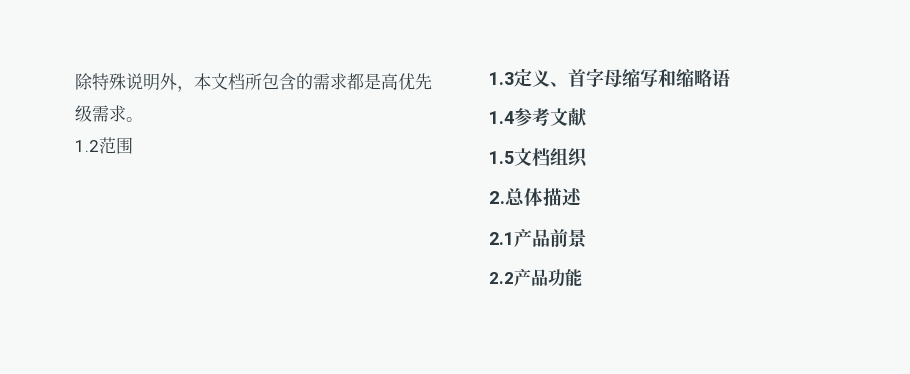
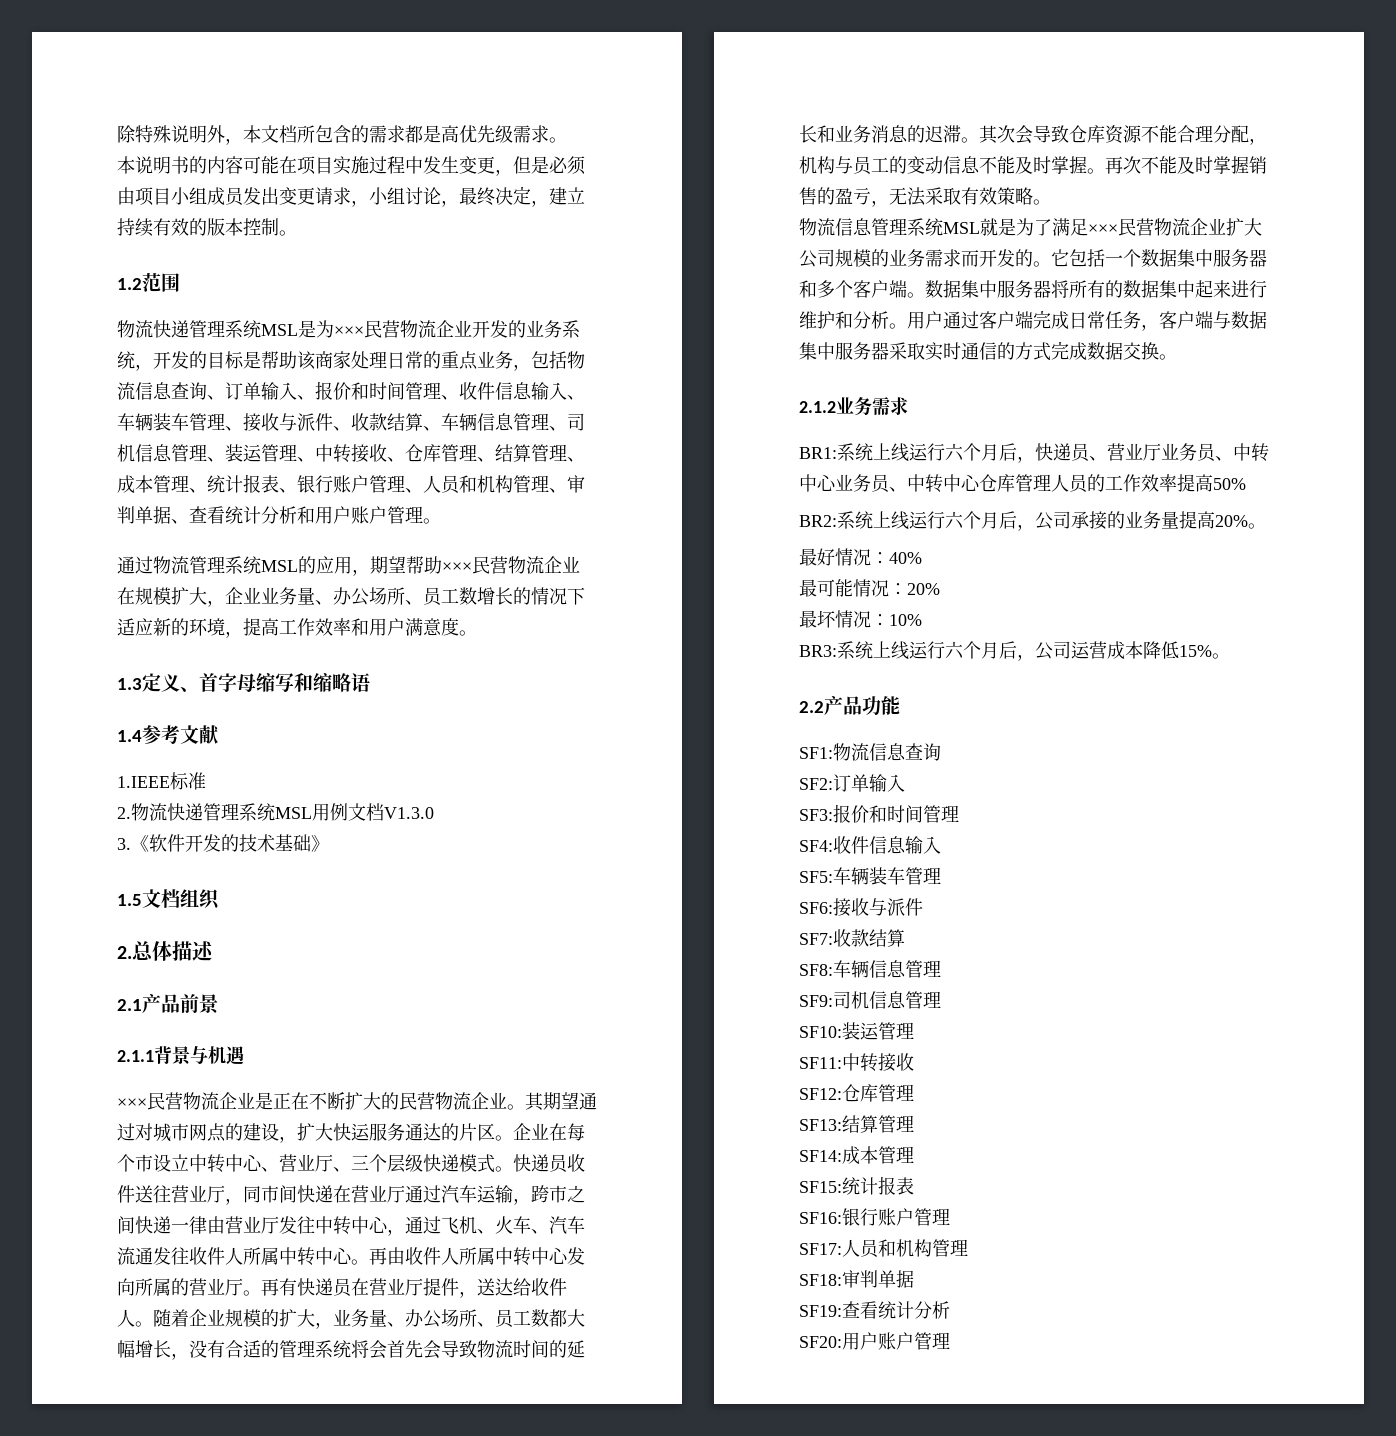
[75,137,133,154] 1.2范围 -> [117,156,586,176] [117,186,585,207] [117,218,297,237] [117,273,180,292] [117,320,580,338] [117,351,585,371] [117,381,585,400] [117,413,585,432] [117,444,585,463] [117,474,585,494] [117,506,441,524] [117,556,580,576] [117,587,585,607] [117,618,477,638] 本说明书的内容可能在项目实施过程中发生变更，但是必须由项目小组成员发出变更请求，小组讨论，最终决定，建立持续有效的版本控制。 // 1.2范围 // 物流快递管理系统MSL是为×××民营物流企业开发的业务系统，开发的目标是帮助该商家处理日常的重点业务，包括物流信息查询、订单输入、报价和时间管理、收件信息输入、车辆装车管理、接收与派件、收款结算、车辆信息管理、司机信息管理、装运管理、中转接收、仓库管理、结算管理、成本管理、统计报表、银行账户管理、人员和机构管理、审判单据、查看统计分析和用户账户管理。 // 通过物流管理系统MSL的应用，期望帮助×××民营物流企业在规模扩大，企业业务量、办公场所、员工数增长的情况下适应新的环境，提高工作效率和用户满意度。
(587, 117) none -> [117,772,206,790] [117,803,434,821] [117,834,329,852] // 1.IEEE标准 // 2.物流快递管理系统MSL用例文档V1.3.0 // 3.《软件开发的技术基础》
[489,269,582,287] 2.2产品功能 -> [117,1046,244,1065] [117,1092,597,1111] [117,1123,585,1143] [117,1154,585,1173] [117,1185,585,1205] [117,1216,585,1236] [117,1247,585,1266] [117,1278,567,1298] [117,1309,585,1329] [117,1340,585,1360] [799,125,1267,145] [799,156,1267,175] [799,187,1051,207] [799,218,1262,236] [799,249,1267,268] [799,280,1267,298] [799,310,1267,331] [799,341,1177,361] [799,397,908,416] [799,443,1269,463] [799,474,1246,493] [799,511,1266,531] [799,548,922,566] [799,579,940,597] [799,610,922,628] [799,641,1230,661] [799,696,900,715] [799,743,941,761] [799,774,905,792] [799,804,959,823] [799,836,941,854] [799,867,941,885] [799,898,923,917] [799,929,905,947] [799,960,941,978] [799,991,941,1009] [799,1022,914,1040] [799,1053,914,1072] [799,1084,914,1102] [799,1115,914,1133] [799,1146,914,1164] [799,1176,914,1195] [799,1208,950,1226] [799,1239,968,1258] [799,1270,914,1288] [799,1301,950,1319] [799,1332,950,1350] 2.1.1背景与机遇 // ×××民营物流企业是正在不断扩大的民营物流企业。其期望通过对城市网点的建设，扩大快运服务通达的片区。企业在每个市设立中转中心、营业厅、三个层级快递模式。快递员收件送往营业厅，同市间快递在营业厅通过汽车运输，跨市之间快递一律由营业厅发往中转中心，通过飞机、火车、汽车流通发往收件人所属中转中心。再由收件人所属中转中心发向所属的营业厅。再有快递员在营业厅提件，送达给收件人。随着企业规模的扩大，业务量、办公场所、员工数都大幅增长，没有合适的管理系统将会首先会导致物流时间的延长和业务消息的迟滞。其次会导致仓库资源不能合理分配，机构与员工的变动信息不能及时掌握。再次不能及时掌握销售的盈亏，无法采取有效策略。 // 物流信息管理系统MSL就是为了满足×××民营物流企业扩大公司规模的业务需求而开发的。它包括一个数据集中服务器和多个客户端。数据集中服务器将所有的数据集中起来进行维护和分析。用户通过客户端完成日常任务，客户端与数据集中服务器采取实时通信的方式完成数据交换。 // 2.1.2业务需求 // BR1:系统上线运行六个月后，快递员、营业厅业务员、中转中心业务员、中转中心仓库管理人员的工作效率提高50% // BR2:系统上线运行六个月后，公司承接的业务量提高20%。 // 最好情况：40% // 最可能情况：20% // 最坏情况：10% // BR3:系统上线运行六个月后，公司运营成本降低15%。 // 2.2产品功能 // SF1:物流信息查询 // SF2:订单输入 // SF3:报价和时间管理 // SF4:收件信息输入 // SF5:车辆装车管理 // SF6:接收与派件 // SF7:收款结算 // SF8:车辆信息管理 // SF9:司机信息管理 // SF10:装运管理 // SF11:中转接收 // SF12:仓库管理 // SF13:结算管理 // SF14:成本管理 // SF15:统计报表 // SF16:银行账户管理 // SF17:人员和机构管理 // SF18:审判单据 // SF19:查看统计分析 // SF20:用户账户管理

